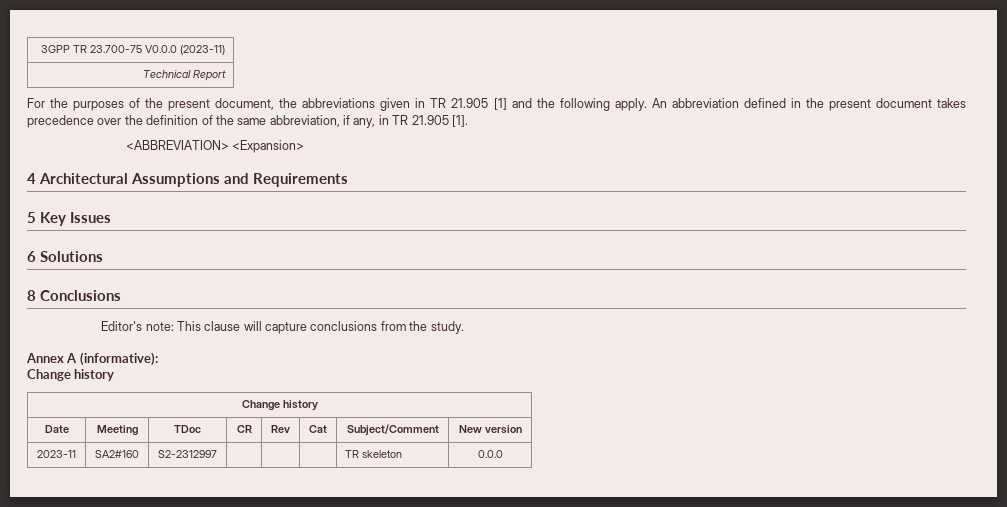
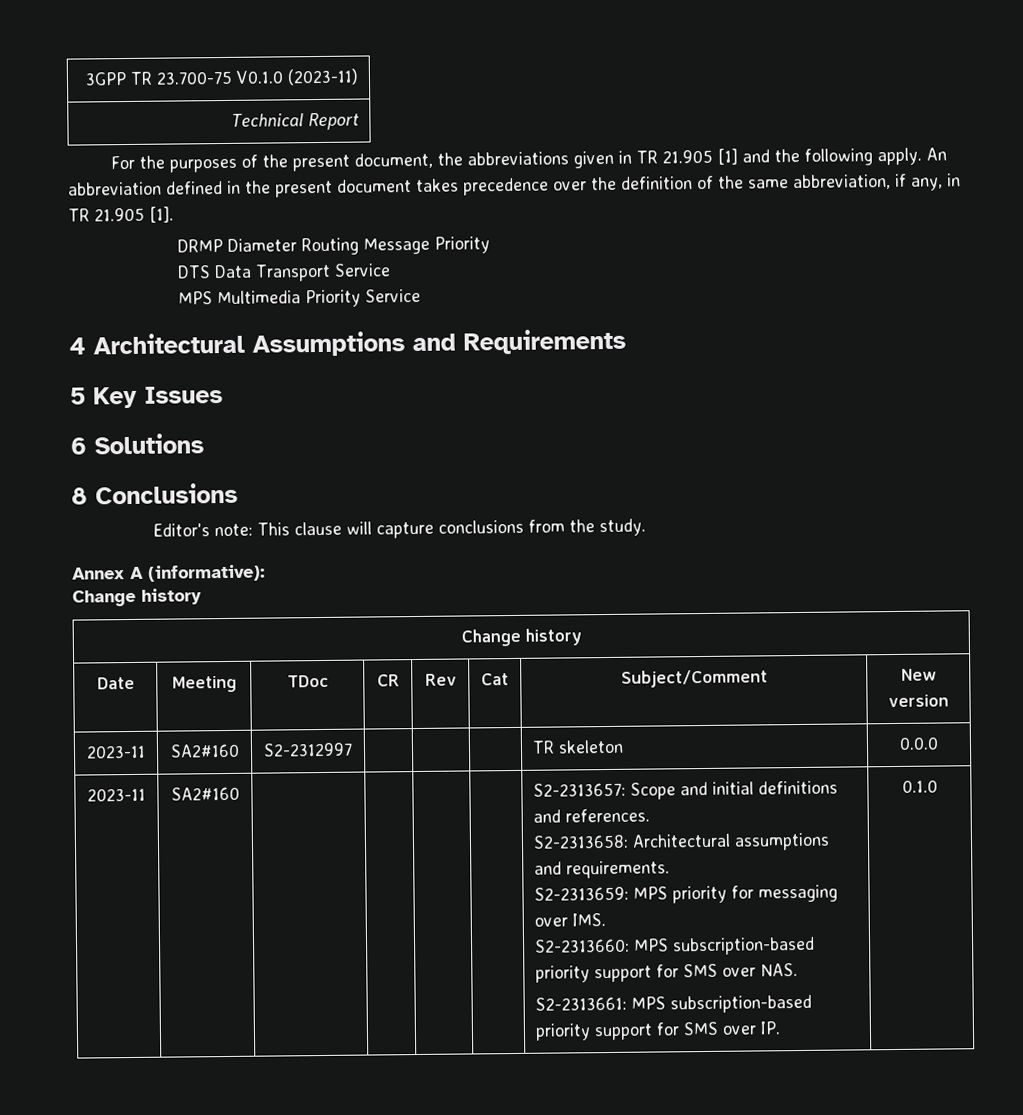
[144,45,177,53] V0.0.0 -> [235,70,284,84] V0.1.0
[125,140,305,153] <ABBREVIATION> <Expansion> -> [177,236,491,256] [177,263,391,282] [178,288,422,308] DRMP Diameter Routing Message Priority // DTS Data Transport Service // MPS Multimedia Priority Service
(503, 454) none -> [87,787,146,802] [170,786,240,801] [533,780,839,800] [533,808,651,823] [533,832,831,851] [534,860,671,879] [534,884,839,904] [534,913,607,927] [535,936,816,956] [535,963,799,983] [535,994,813,1014] [535,1021,782,1041] [901,779,938,793] // 2023-11 | SA2#160 | | | | | S2-2313657: Scope and initial definitions and references. // S2-2313658: Architectural assumptions and requirements. // S2-2313659: MPS priority for messaging over IMS. // S2-2313660: MPS subscription-based priority support for SMS over NAS. // S2-2313661: MPS subscription-based priority support for SMS over IP. | 0.1.0

